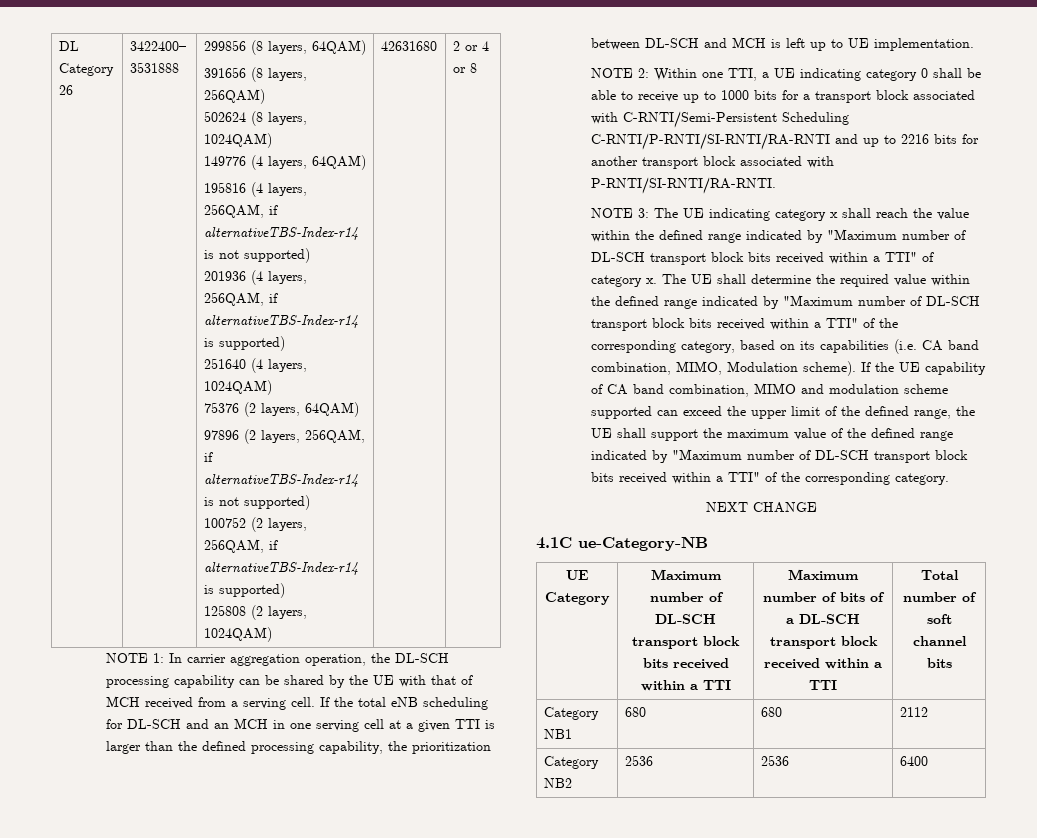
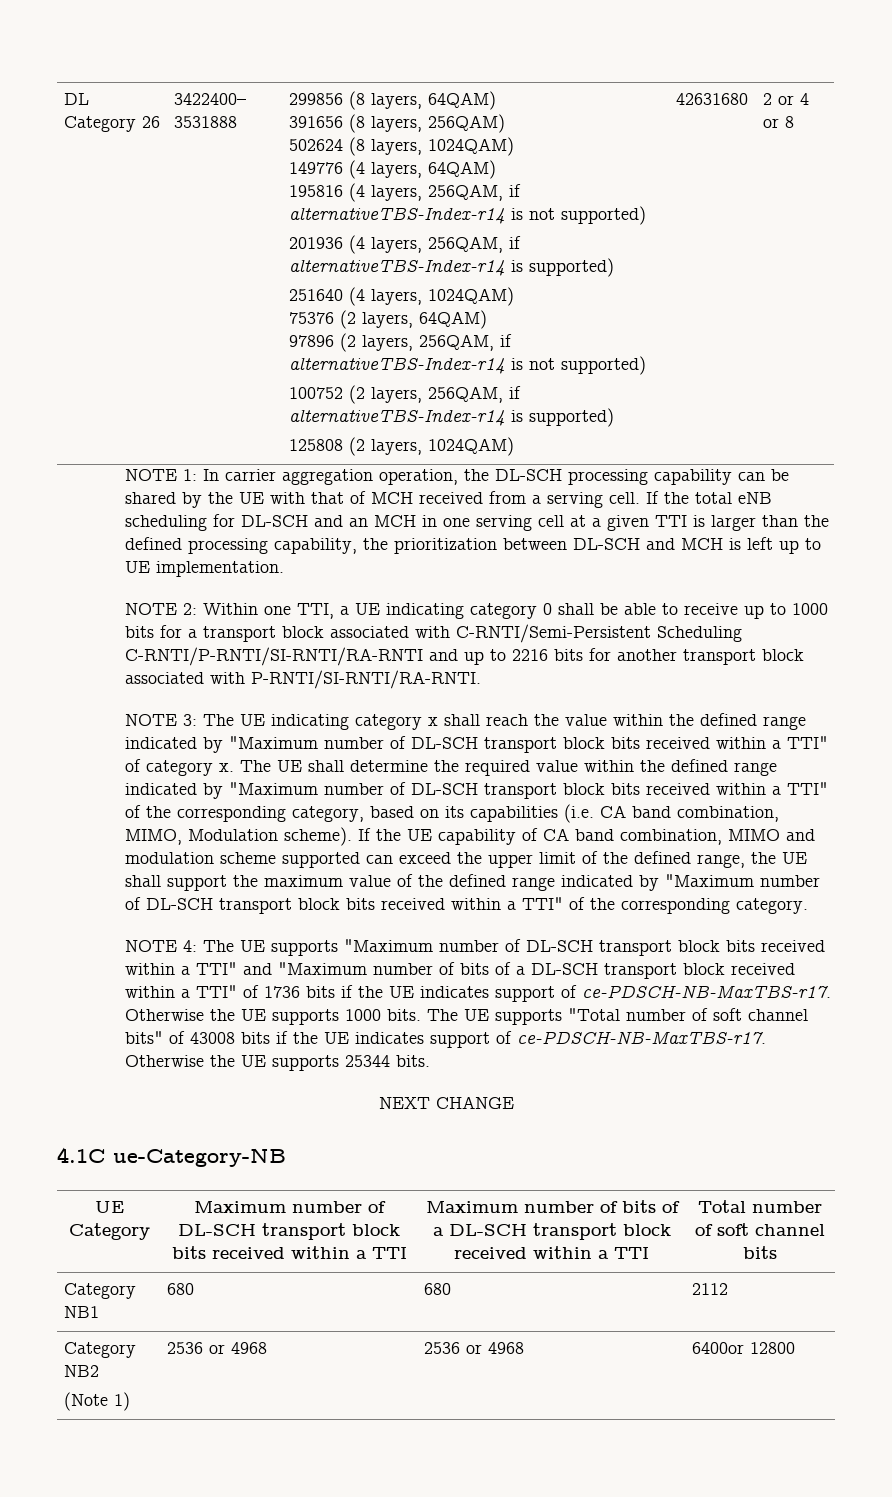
(949, 479) none -> [125,939,826,956] [125,962,796,979] [125,985,832,1002] [125,1008,809,1025] [125,1031,767,1048] [125,1055,431,1071] // NOTE 4: The UE supports "Maximum number of DL-SCH transport block bits received within a TTI" and "Maximum number of bits of a DL-SCH transport block received within a TTI" of 1736 bits if the UE indicates support of ce-PDSCH-NB-MaxTBS-r17. Otherwise the UE supports 1000 bits. The UE supports "Total number of soft channel bits" of 43008 bits if the UE indicates support of ce-PDSCH-NB-MaxTBS-r17. Otherwise the UE supports 25344 bits.
[624,755,653,766] [760,755,789,766] [899,756,928,766] | 2536 | 2536 | 6400 -> [64,1392,131,1411] [167,1342,268,1354] [424,1342,525,1354] [692,1342,796,1354] // (Note 1) | 2536 or 4968 | 2536 or 4968 | 6400or 12800

